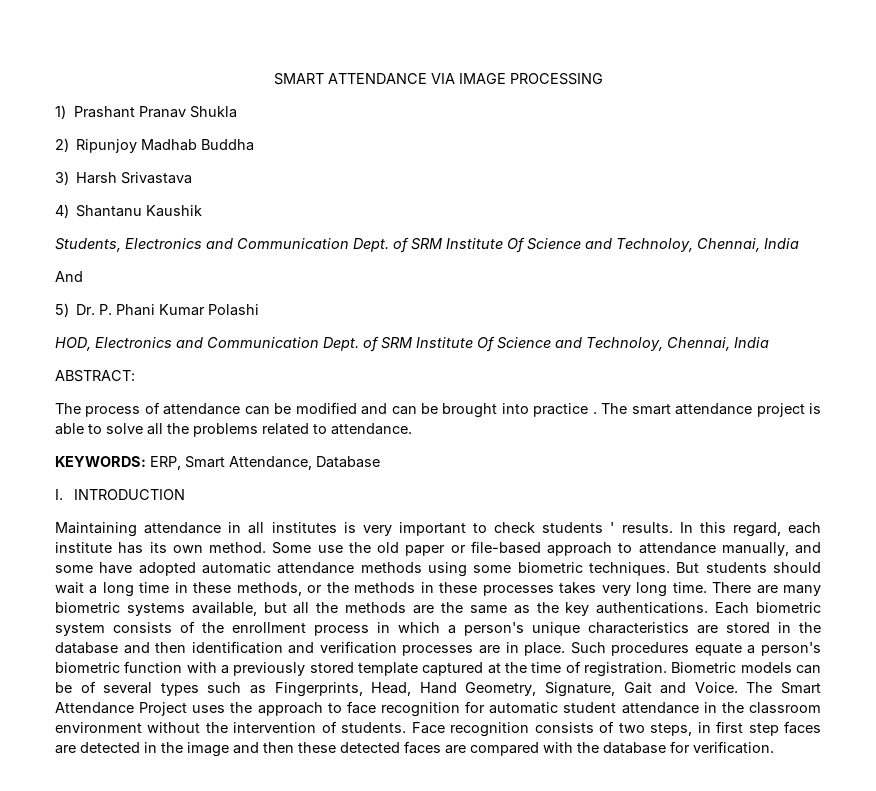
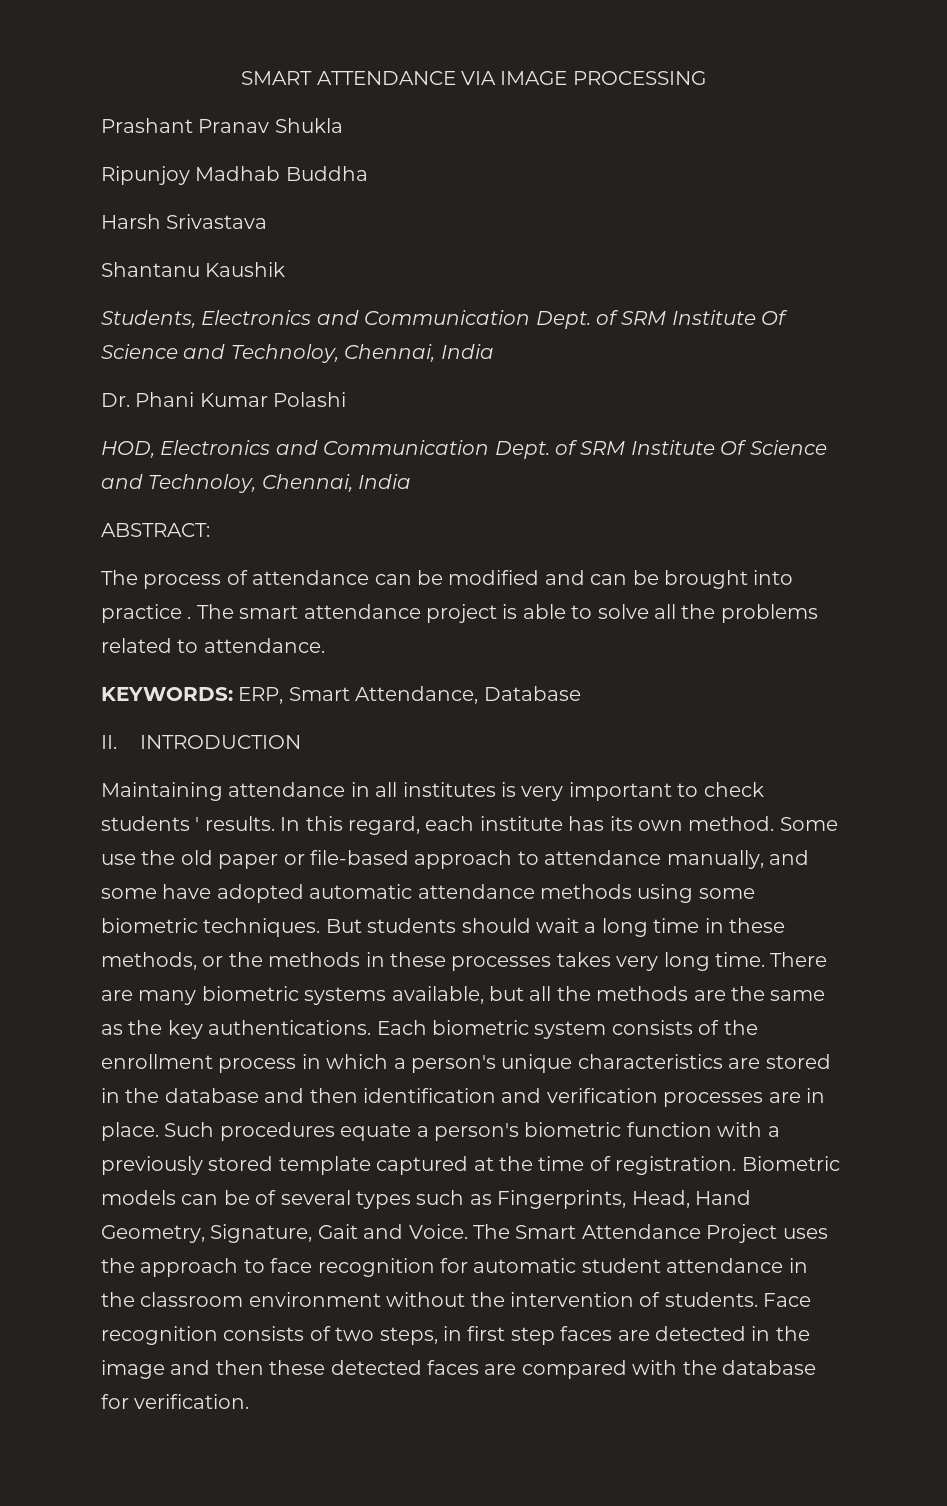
[55,105,66,119] 1) -> (706, 78) none
[55,138,69,152] 2) -> (343, 125) none
[55,171,69,185] 3) -> (368, 173) none
[55,204,69,218] 4) -> (268, 221) none
[55,271,83,282] [55,303,113,317] And // 5) Dr. P. -> [101,393,130,407] Dr.
[55,489,63,500] I. -> [101,735,117,749] II.

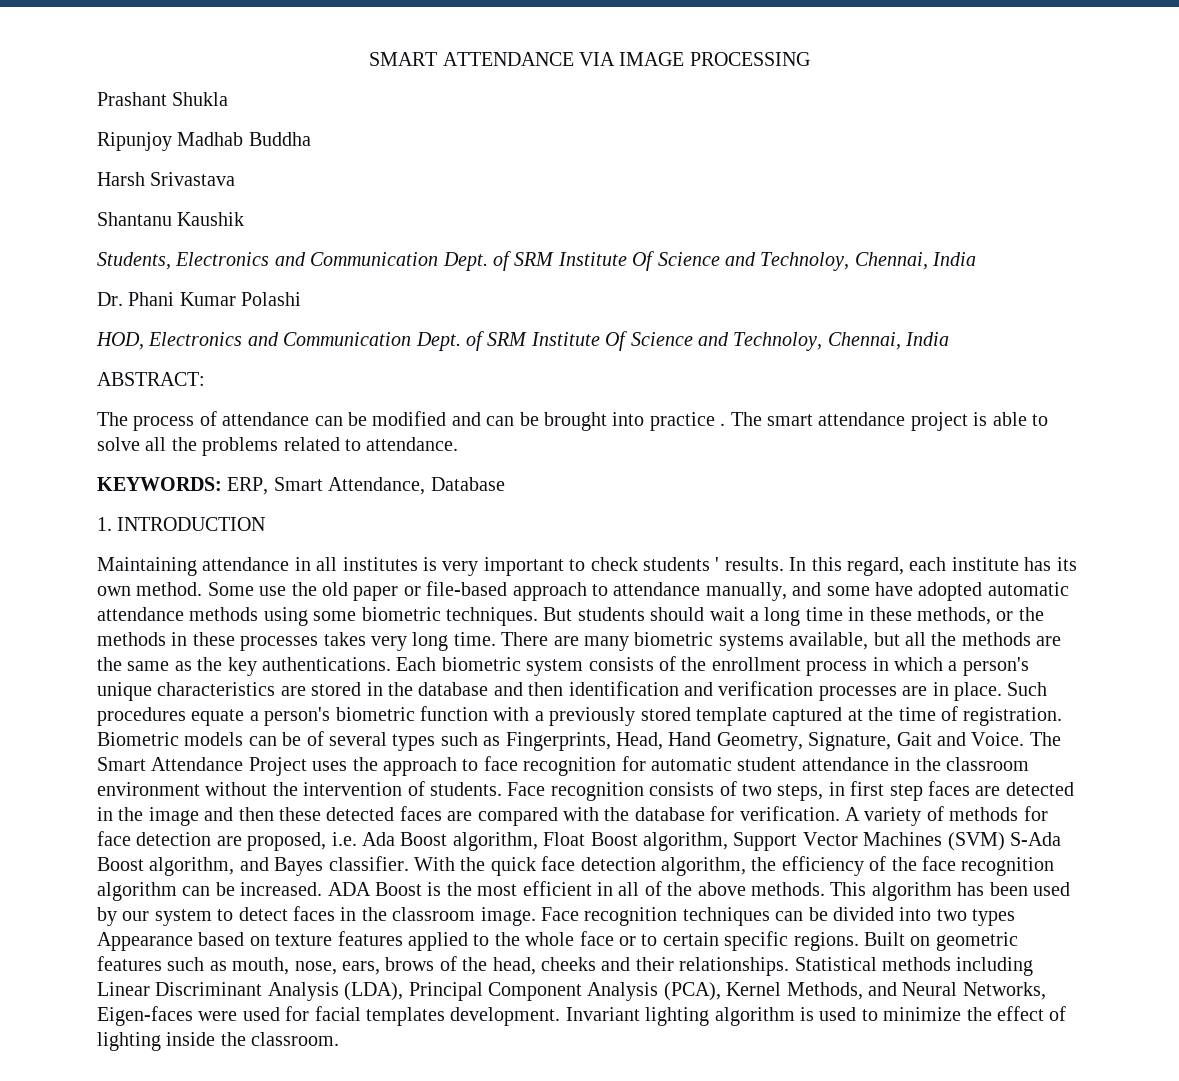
[198,119,270,133] Pranav -> (167, 99) none
[101,735,117,749] II. -> [97,517,112,531] 1.
(250, 1401) none -> [844,806,1048,826] [97,831,1061,851] [97,856,1055,876] [97,881,1070,901] [97,906,1016,926] [97,931,1018,951] [97,956,1034,976] [97,982,1046,1001] [97,1006,1067,1026] [97,1032,340,1051] A variety of methods for face detection are proposed, i.e. Ada Boost algorithm, Float Boost algorithm, Support Vector Machines (SVM) S-Ada Boost algorithm, and Bayes classifier. With the quick face detection algorithm, the efficiency of the face recognition algorithm can be increased. ADA Boost is the most efficient in all of the above methods. This algorithm has been used by our system to detect faces in the classroom image. Face recognition techniques can be divided into two types Appearance based on texture features applied to the whole face or to certain specific regions. Built on geometric features such as mouth, nose, ears, brows of the head, cheeks and their relationships. Statistical methods including Linear Discriminant Analysis (LDA), Principal Component Analysis (PCA), Kernel Methods, and Neural Networks, Eigen-faces were used for facial templates development. Invariant lighting algorithm is used to minimize the effect of lighting inside the classroom.

